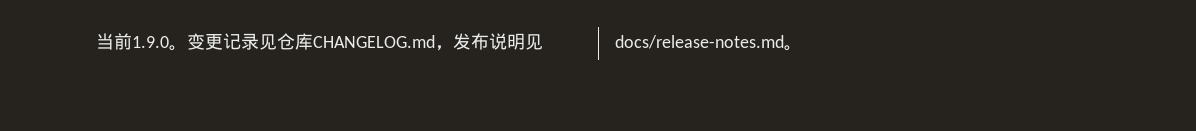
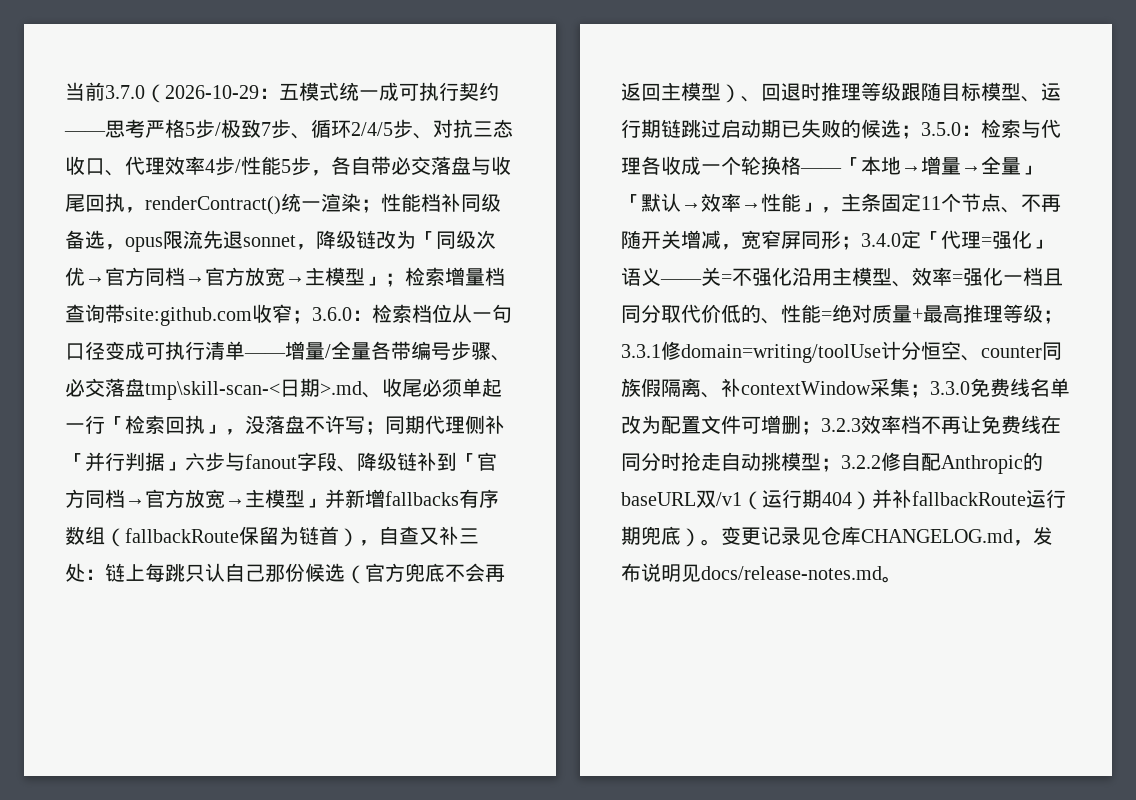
[132,36,169,48] 1.9.0 -> [105,82,499,103] [64,119,513,139] [65,156,511,176] [65,193,501,215] [65,230,496,252] [65,267,505,287] [65,304,512,326] [65,341,511,361] [65,378,502,400] [65,415,505,435] [65,452,497,472] [65,489,499,509] [65,526,479,547] [65,563,505,584] [621,82,1061,103] [621,119,1061,139] [621,156,1041,175] [621,193,1061,213] [621,230,1052,250] [621,267,1063,287] [621,304,1063,324] [621,341,1062,363] [621,378,1070,398] [621,415,1061,435] [621,452,1043,474] [621,489,1066,510] [621,526,701,547] 3.7.0（2026-10-29：五模式统一成可执行契约——思考严格5步/极致7步、循环2/4/5步、对抗三态收口、代理效率4步/性能5步，各自带必交落盘与收尾回执，renderContract()统一渲染；性能档补同级备选，opus限流先退sonnet，降级链改为「同级次优→官方同档→官方放宽→主模型」；检索增量档查询带site:github.com收窄；3.6.0：检索档位从一句口径变成可执行清单——增量/全量各带编号步骤、必交落盘tmp\skill-scan-<日期>.md、收尾必须单起一行「检索回执」，没落盘不许写；同期代理侧补「并行判据」六步与fanout字段、降级链补到「官方同档→官方放宽→主模型」并新增fallbacks有序数组（fallbackRoute保留为链首），自查又补三处：链上每跳只认自己那份候选（官方兜底不会再返回主模型）、回退时推理等级跟随目标模型、运行期链跳过启动期已失败的候选；3.5.0：检索与代理各收成一个轮换格——「本地→增量→全量」「默认→效率→性能」，主条固定11个节点、不再随开关增减，宽窄屏同形；3.4.0定「代理=强化」语义——关=不强化沿用主模型、效率=强化一档且同分取代价低的、性能=绝对质量+最高推理等级；3.3.1修domain=writing/toolUse计分恒空、counter同族假隔离、补contextWindow采集；3.3.0免费线名单改为配置文件可增删；3.2.3效率档不再让免费线在同分时抢走自动挑模型；3.2.2修自配Anthropic的baseURL双/v1（运行期404）并补fallbackRoute运行期兜底）

